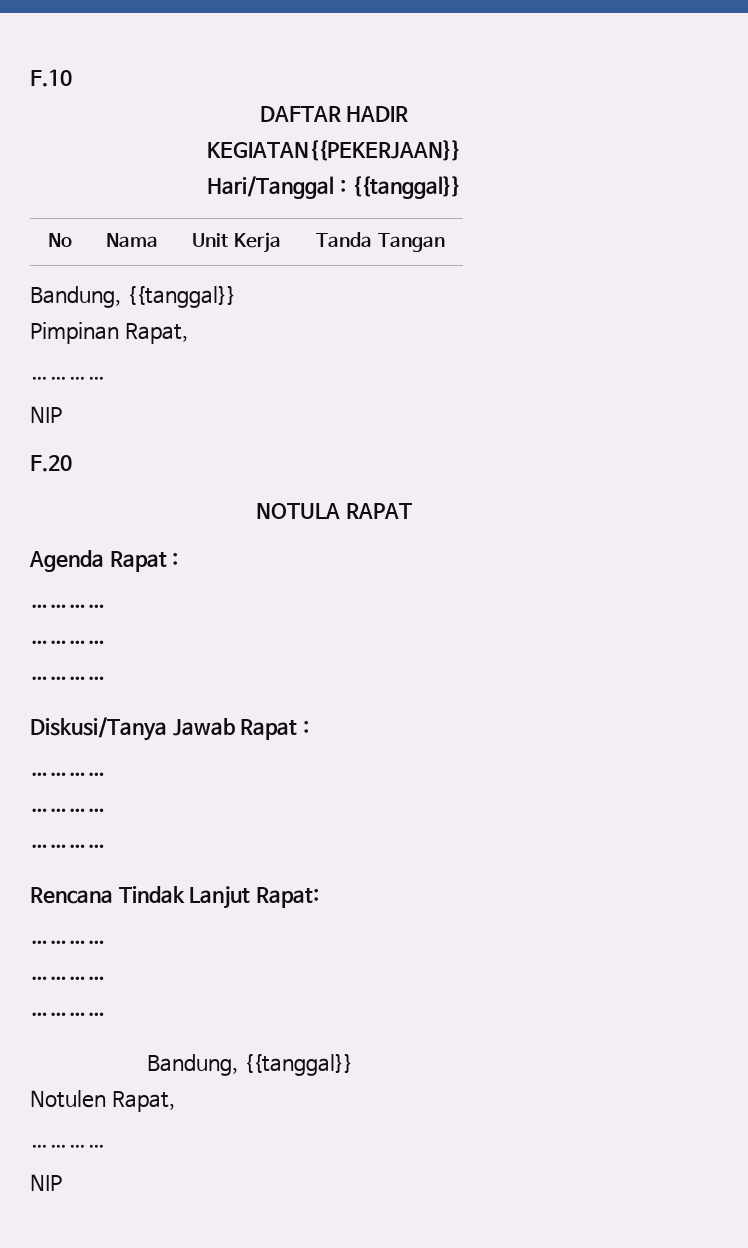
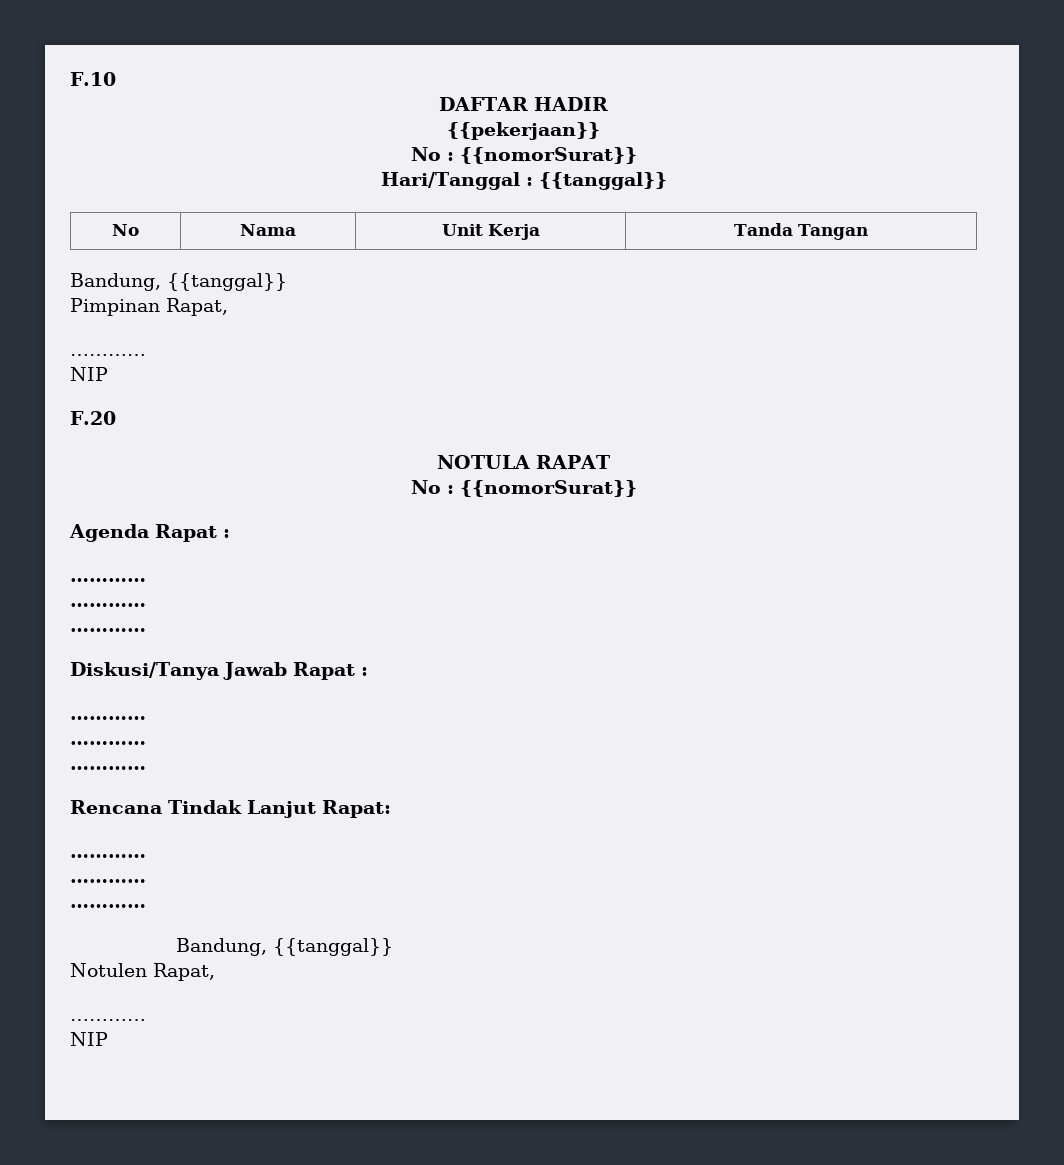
[207,140,462,161] KEGIATAN{{PEKERJAAN}} -> [447,122,600,140] [410,147,637,164] {{pekerjaan}} // No : {{nomorSurat}}
(412, 511) none -> [410,480,637,497] // No : {{nomorSurat}}

